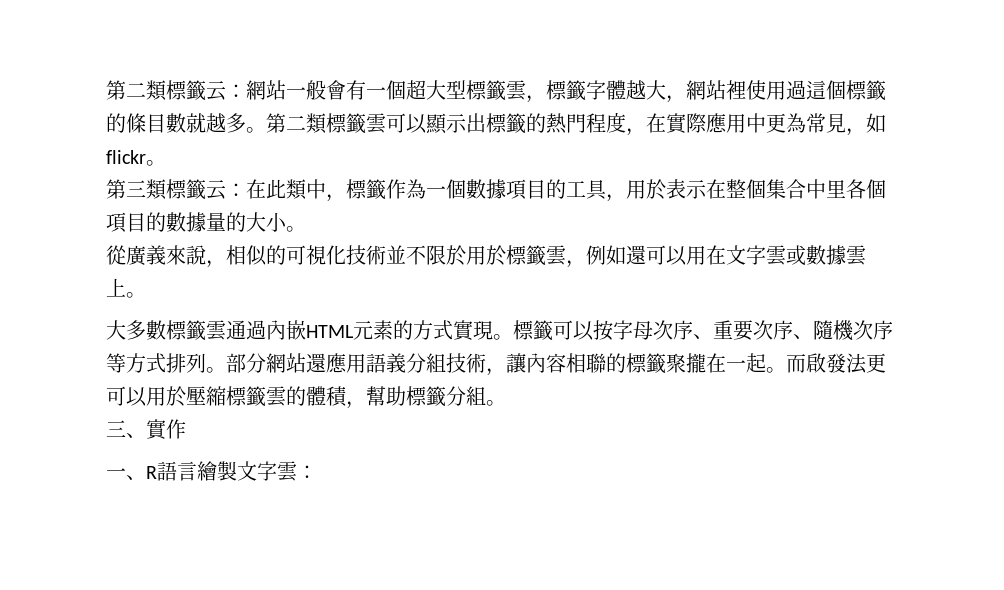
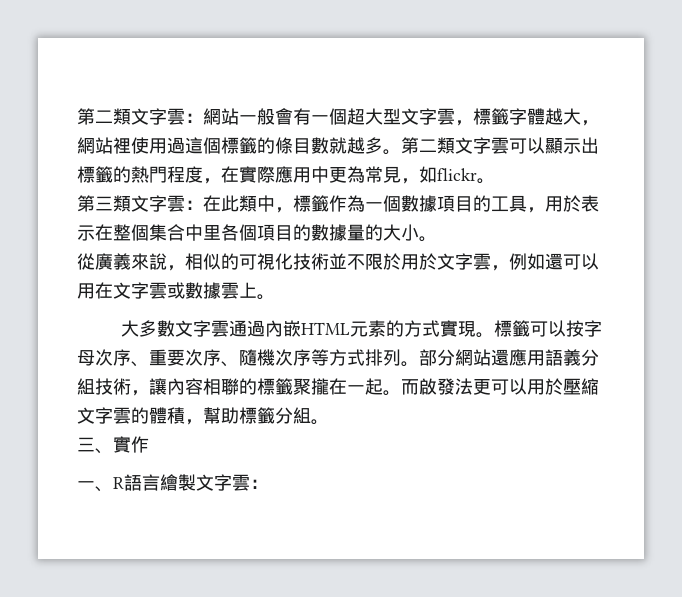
[106,80,226,101] 第二類標籤云 -> [77,108,185,125] 第二類文字雲
[466,80,506,101] 標籤 -> [401,108,437,125] 文字
[326,113,366,134] 標籤 -> [455,137,491,154] 文字
[166,179,226,200] 標籤云 -> [131,195,185,212] 文字雲
[506,245,546,266] 標籤 -> [437,253,473,270] 文字
[166,320,206,341] 標籤 -> [175,320,212,337] 文字
[226,386,266,407] 標籤 -> [77,407,113,424] 文字

